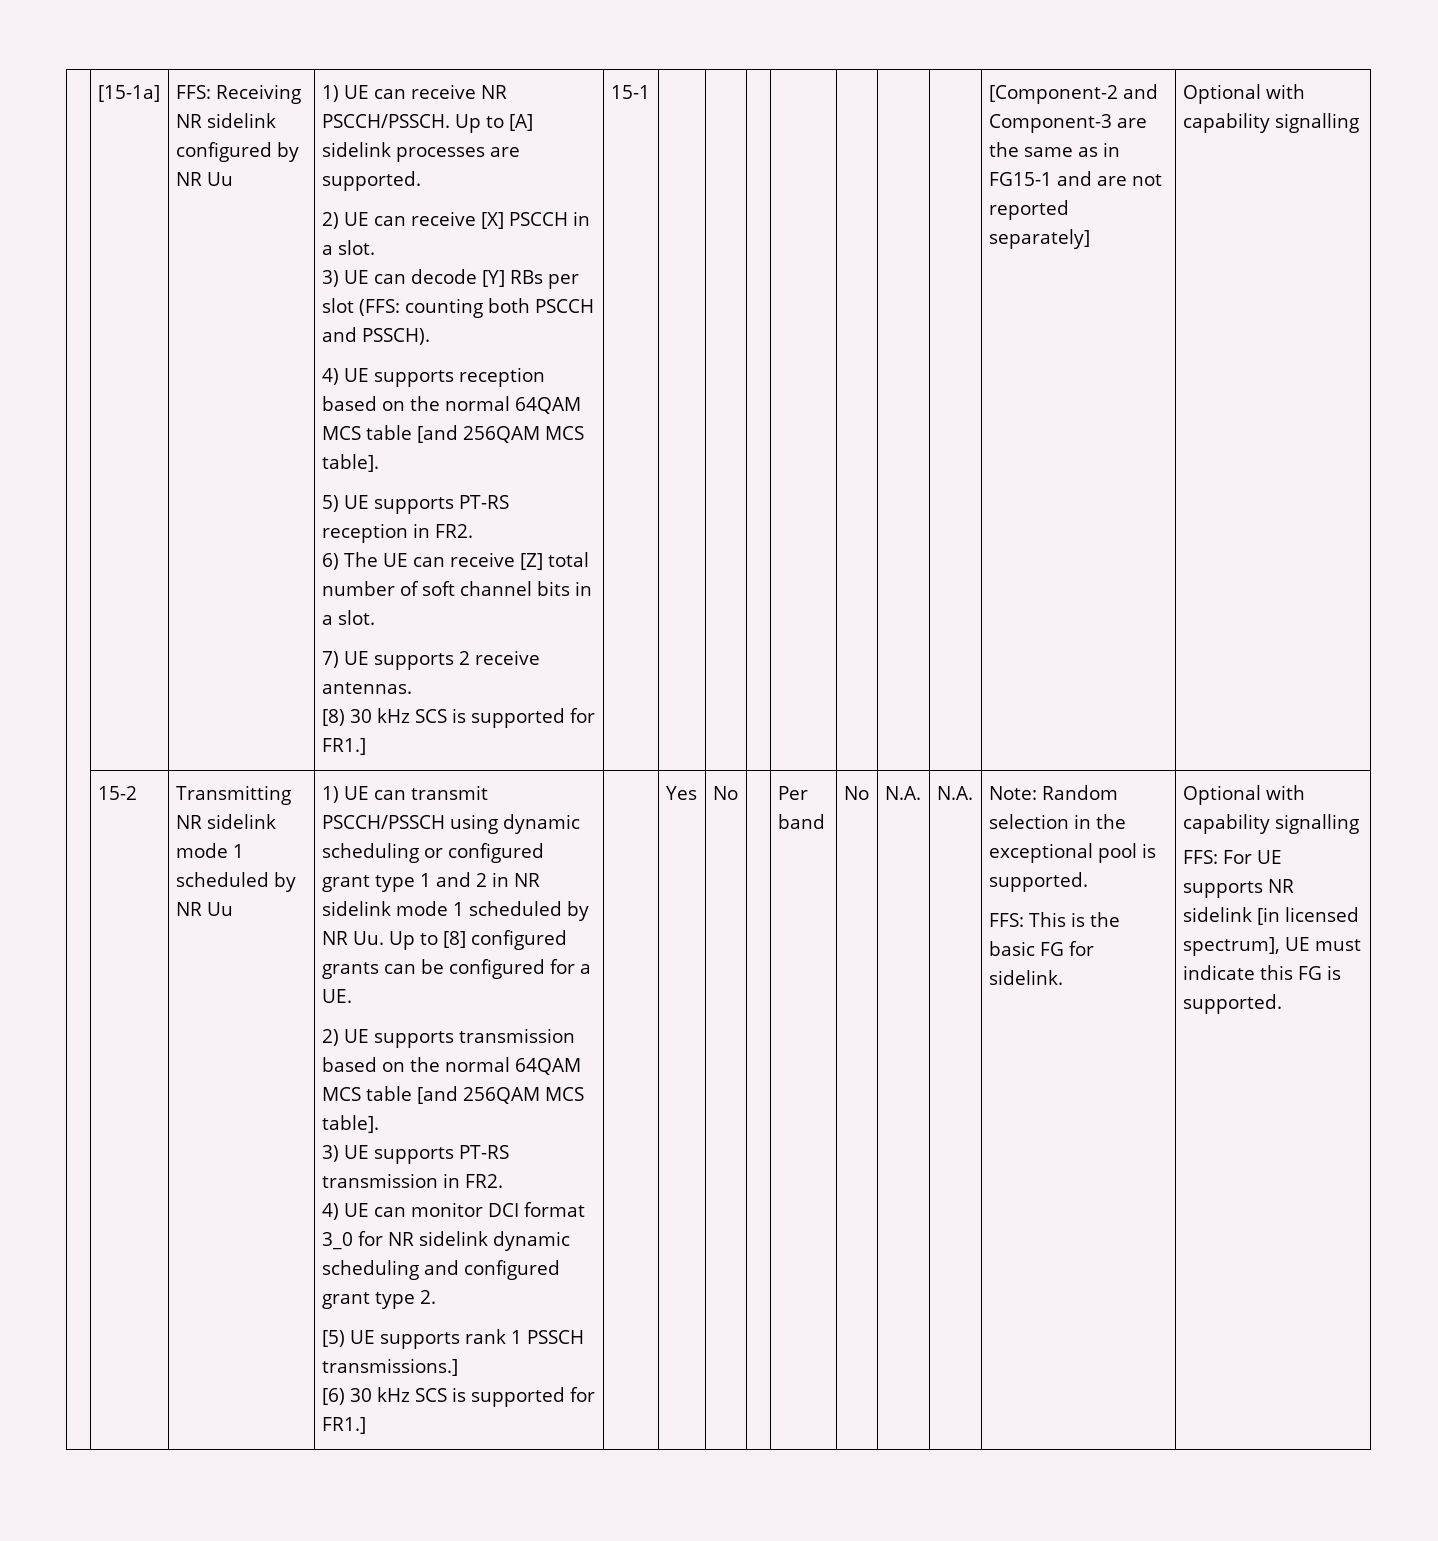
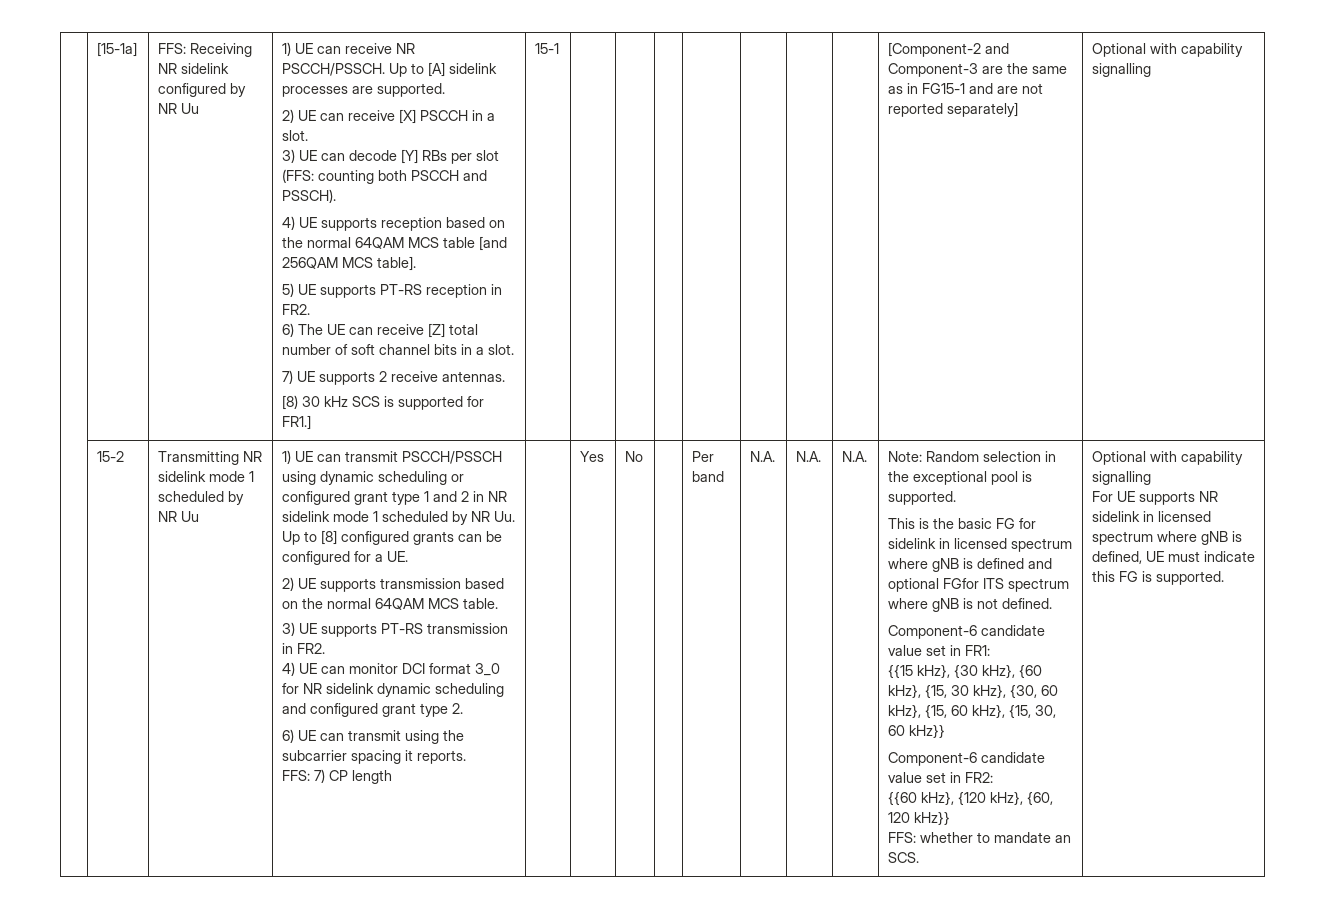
[365,1086,584,1104] [321,1115,379,1133] table [and 256QAM MCS table]. -> [462,598,498,609] table.
[321,1329,584,1349] [321,1358,458,1376] [321,1387,595,1407] [321,1417,366,1434] [5) UE supports rank 1 PSSCH transmissions.] // [6) 30 kHz SCS is supported for FR1.] -> [281,729,464,744] [281,750,466,764] [281,769,392,784] 6) UE can transmit using the subcarrier spacing it reports. // FFS: 7) CP length
[843,786,869,800] No -> [749,451,775,462] N.A.
[988,913,1024,927] FFS: -> (956, 498) none
[988,970,1063,985] [1182,785,1305,805] [1182,814,1359,834] [1182,850,1218,864] sidelink. | Optional with capability signalling // FFS: -> [887,538,1072,552] [887,558,1052,572] [887,578,1069,592] [887,598,1052,612] [887,625,1045,639] [887,645,990,656] [887,664,1042,679] [887,684,1058,699] [887,704,1056,719] [887,724,945,739] [887,752,1045,766] [887,772,993,783] [887,791,1053,806] [887,811,950,826] [887,832,1071,843] [887,852,919,863] [1091,451,1243,465] [1091,471,1151,485] sidelink in licensed spectrum where gNB is defined and optional FGfor ITS spectrum where gNB is not defined. // Component-6 candidate value set in FR1: // {{15 kHz}, {30 kHz}, {60 kHz}, {15, 30 kHz}, {30, 60 kHz}, {15, 60 kHz}, {15, 30, 60 kHz}} // Component-6 candidate value set in FR2: // {{60 kHz}, {120 kHz}, {60, 120 kHz}} // FFS: whether to mandate an SCS. | Optional with capability signalling //
[1256,907,1359,925] [1182,937,1280,956] [in licensed spectrum], -> [1142,511,1211,522] [1091,531,1242,545] [1091,551,1142,564] in licensed spectrum where gNB is defined,

